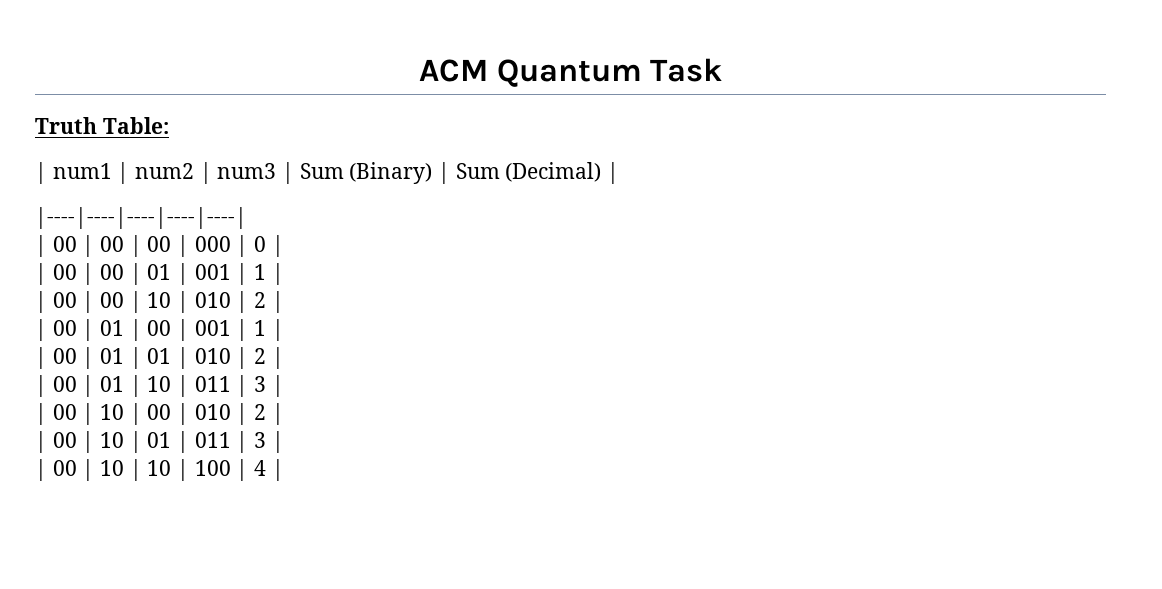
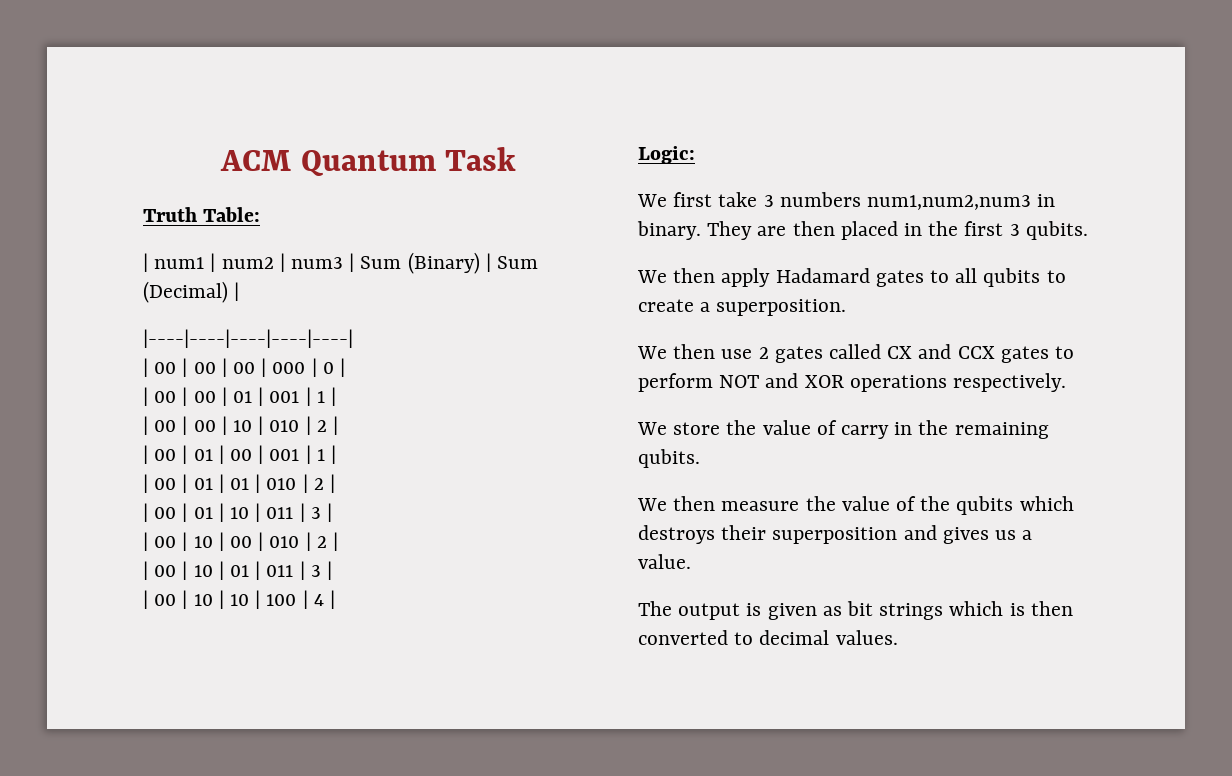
(284, 470) none -> [638,146,695,164] [637,192,1056,210] [637,221,1088,240] [637,268,1066,287] [638,299,847,316] [637,344,1075,363] [638,373,1067,392] [637,420,1049,439] [638,449,700,468] [637,496,1074,515] [638,525,1033,544] [638,554,691,569] [638,601,1073,620] [638,630,898,645] // Logic: // We first take 3 numbers num1,num2,num3 in binary. They are then placed in the first 3 qubits. // We then apply Hadamard gates to all qubits to create a superposition. // We then use 2 gates called CX and CCX gates to perform NOT and XOR operations respectively. // We store the value of carry in the remaining qubits. // We then measure the value of the qubits which destroys their superposition and gives us a value. // The output is given as bit strings which is then converted to decimal values.

